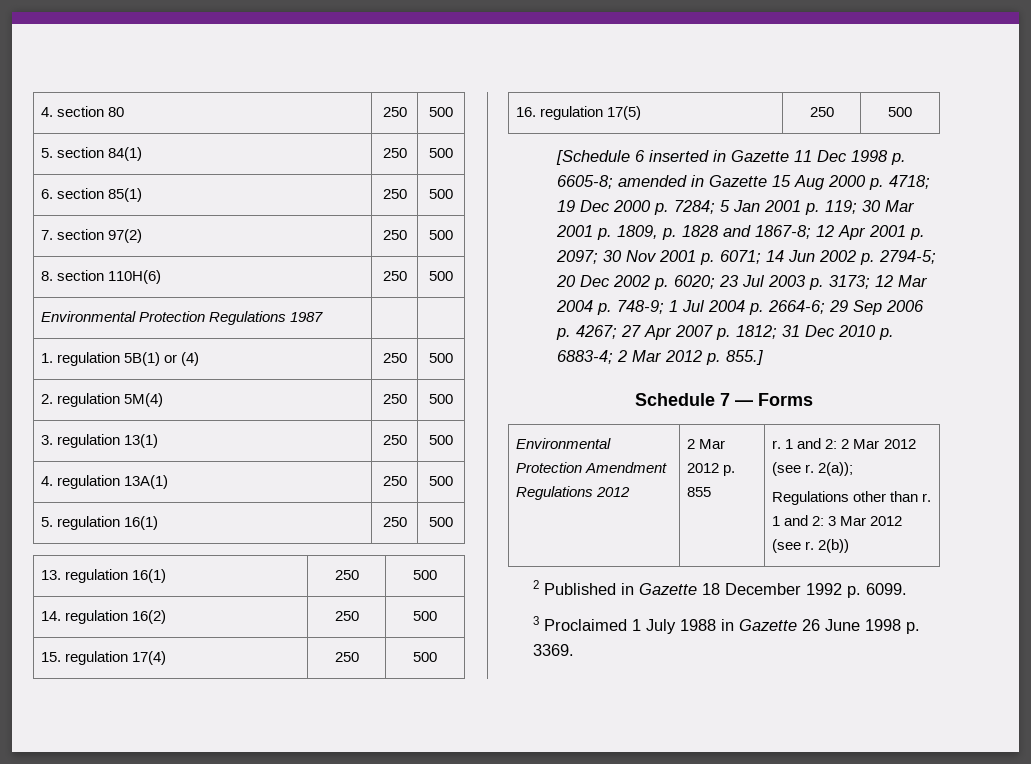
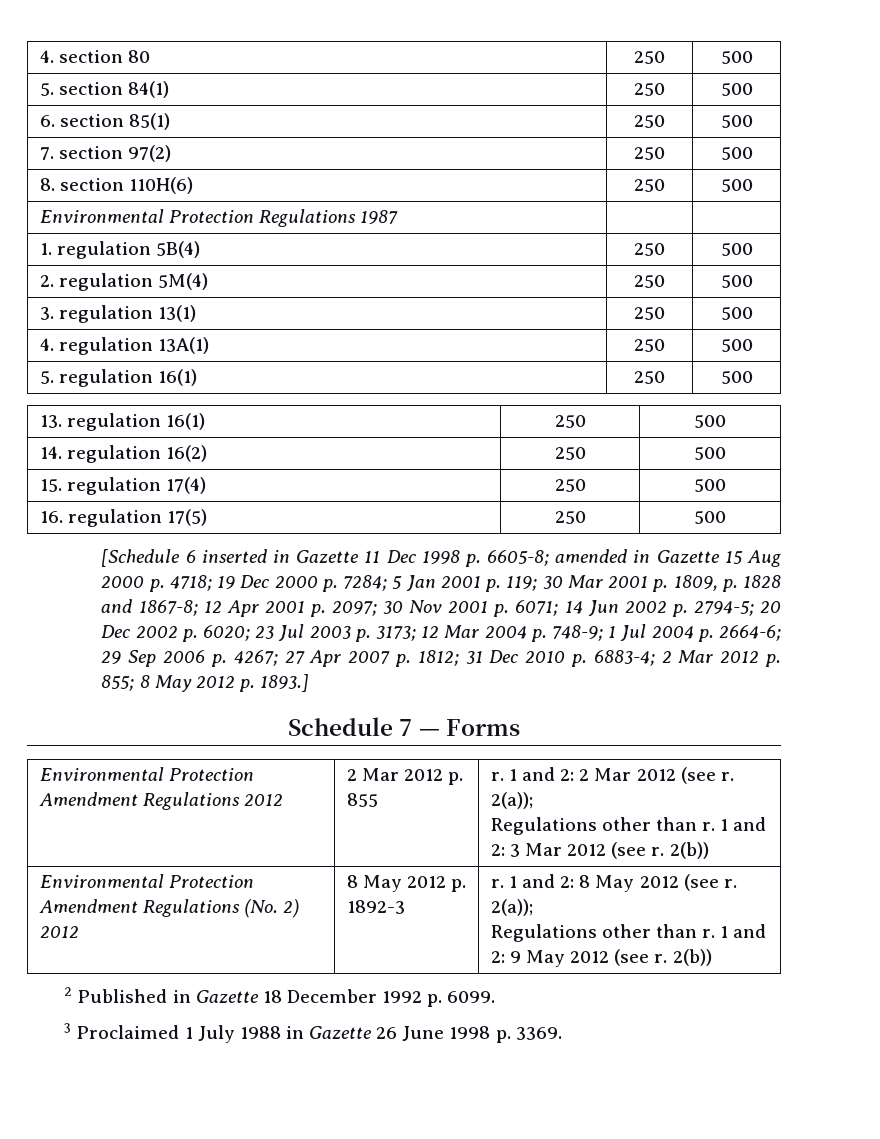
[124,352,200,366] 5B(1) or (4) -> [156,241,201,258] 5B(4)
[726,350,764,365] 855.] -> [101,674,310,692] 855; 8 May 2012 p. 1893.]
(850, 546) none -> [39,874,254,888] [38,899,300,918] [39,926,79,938] [346,875,467,892] [346,900,405,914] [490,874,737,892] [490,899,533,916] [490,924,767,942] [490,949,712,967] // Environmental Protection Amendment Regulations (No. 2) 2012 | 8 May 2012 p. 1892-3 | r. 1 and 2: 8 May 2012 (see r. 2(a)); // Regulations other than r. 1 and 2: 9 May 2012 (see r. 2(b))

